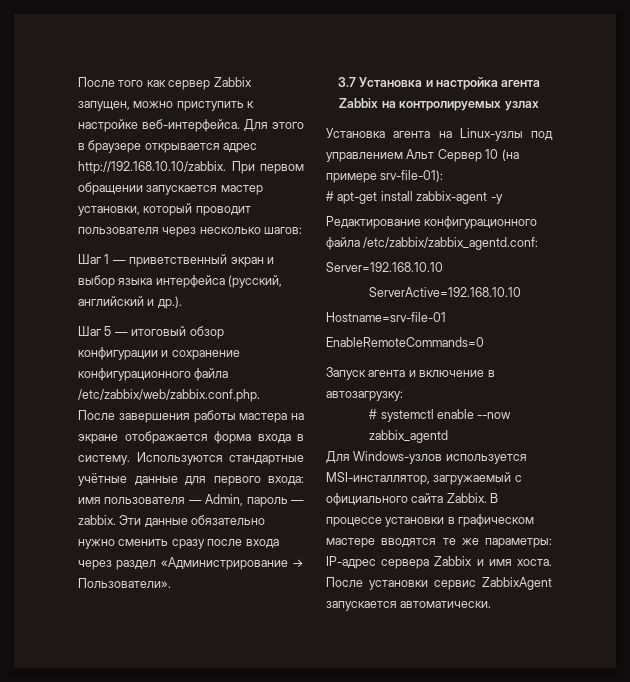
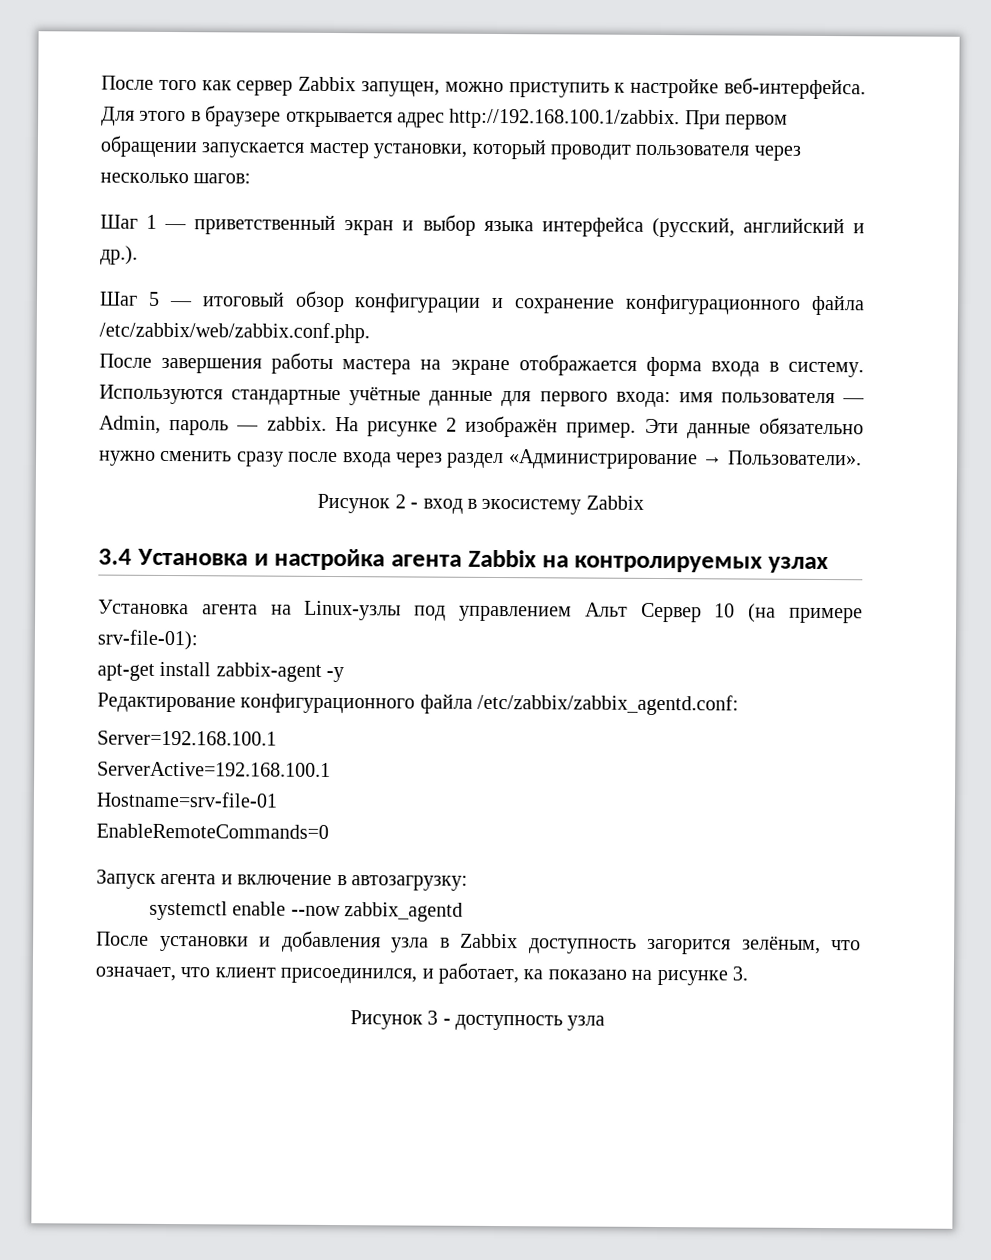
[78,161,226,174] http://192.168.10.10/zabbix. -> [449,108,681,130] http://192.168.100.1/zabbix.
(116, 520) none -> [334,415,637,438] На рисунке 2 изображён пример.
[337,77,356,87] 3.7 -> [317,493,644,515] [98,548,132,565] Рисунок 2 - вход в экосистему Zabbix // 3.4
[326,191,334,201] # -> (198, 640) none
[326,262,443,272] [369,287,522,297] Server=192.168.10.10 // ServerActive=192.168.10.10 -> [97,730,277,746] [97,761,331,777] Server=192.168.100.1 // ServerActive=192.168.100.1
[369,409,378,419] # -> (468, 883) none
[326,451,527,464] [326,472,522,485] [326,493,499,506] [326,514,535,527] [326,538,552,548] [326,556,552,569] [326,577,552,590] [326,601,492,611] Для Windows-узлов используется MSI-инсталлятор, загружаемый с официального сайта Zabbix. В процессе установки в графическом мастере вводятся те же параметры: IP-адрес сервера Zabbix и имя хоста. После установки сервис ZabbixAgent запускается автоматически. -> [96,930,861,955] [95,962,748,986] [349,1010,606,1031] После установки и добавления узла в Zabbix доступность загорится зелёным, что означает, что клиент присоединился, и работает, ка показано на рисунке 3. // Рисунок 3 - доступность узла

